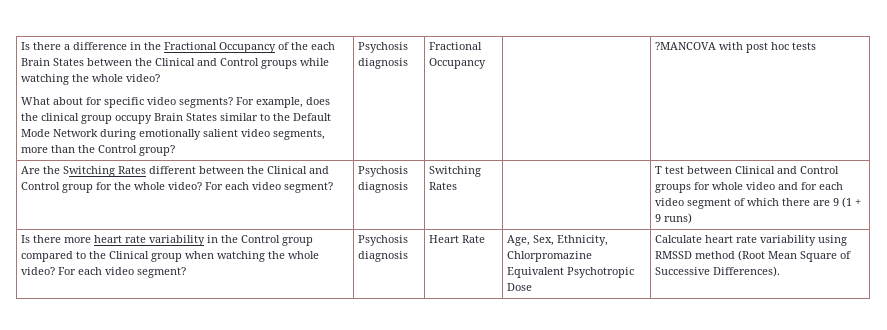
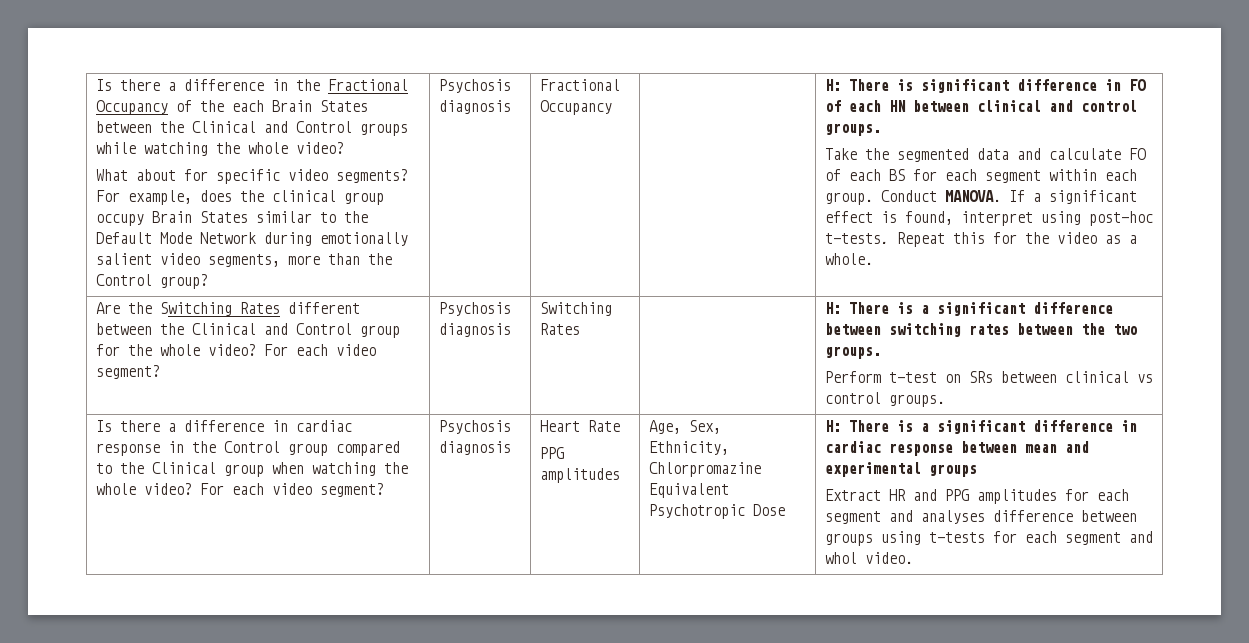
[654,42,816,53] ?MANCOVA with post hoc tests -> [824,79,1146,93] [824,100,1137,112] [824,123,881,136] [824,148,1146,162] [824,169,1137,183] [824,190,1137,205] [824,211,1153,226] [824,232,1137,247] [824,253,873,265] H: There is significant difference in FO of each HN between clinical and control groups. // Take the segmented data and calculate FO of each BS for each segment within each group. Conduct MANOVA. If a significant effect is found, interpret using post-hoc t-tests. Repeat this for the video as a whole.
[654,166,839,174] [654,182,843,193] [654,197,861,209] [654,213,692,224] [20,235,205,246] T test between Clinical and Control groups for whole video and for each video segment of which there are 9 (1 + 9 runs) // Is there more heart rate variability -> [824,302,1113,316] [824,323,1137,337] [824,346,881,359] [824,371,1153,383] [824,392,945,407] [95,420,352,432] [95,443,160,456] H: There is a significant difference between switching rates between the two groups. // Perform t-test on SRs between clinical vs control groups. // Is there a difference in cardiac response
(485, 239) none -> [539,447,564,459] [539,468,620,483] // PPG amplitudes
[654,235,847,246] [654,250,851,262] [654,266,780,277] Calculate heart rate variability using RMSSD method (Root Mean Square of Successive Differences). -> [824,420,1137,434] [824,441,1089,456] [824,462,977,477] [824,489,1129,504] [824,510,1137,524] [824,531,1153,546] [824,552,913,564] H: There is a significant difference in cardiac response between mean and experimental groups // Extract HR and PPG amplitudes for each segment and analyses difference between groups using t-tests for each segment and whol video.

